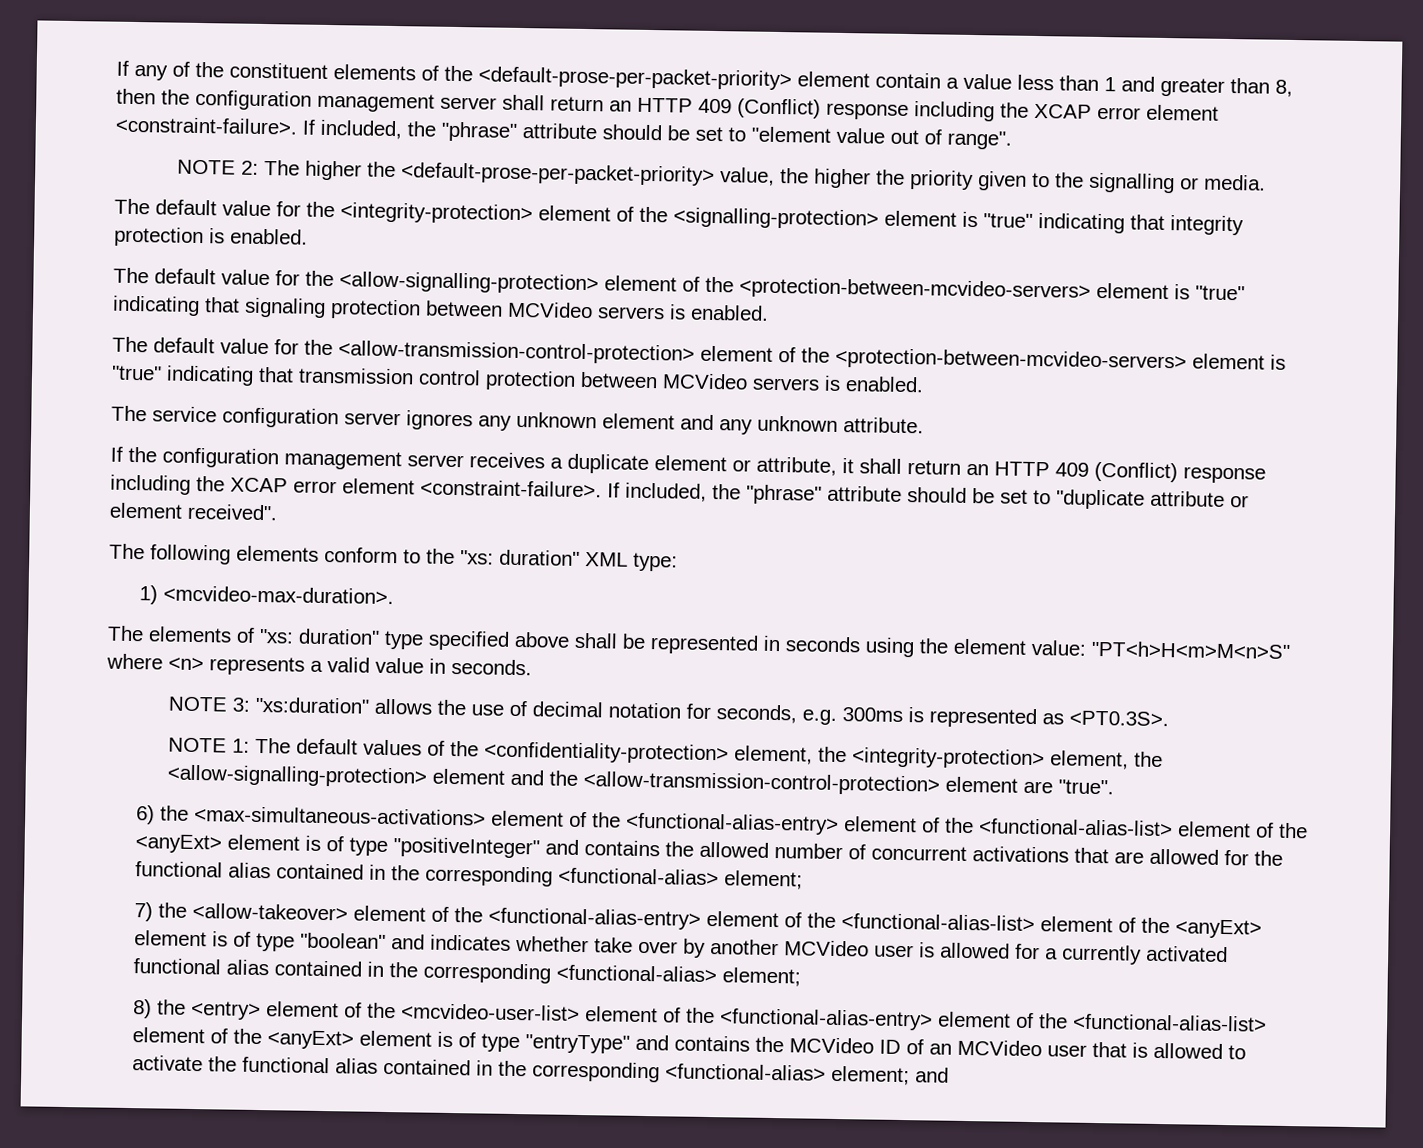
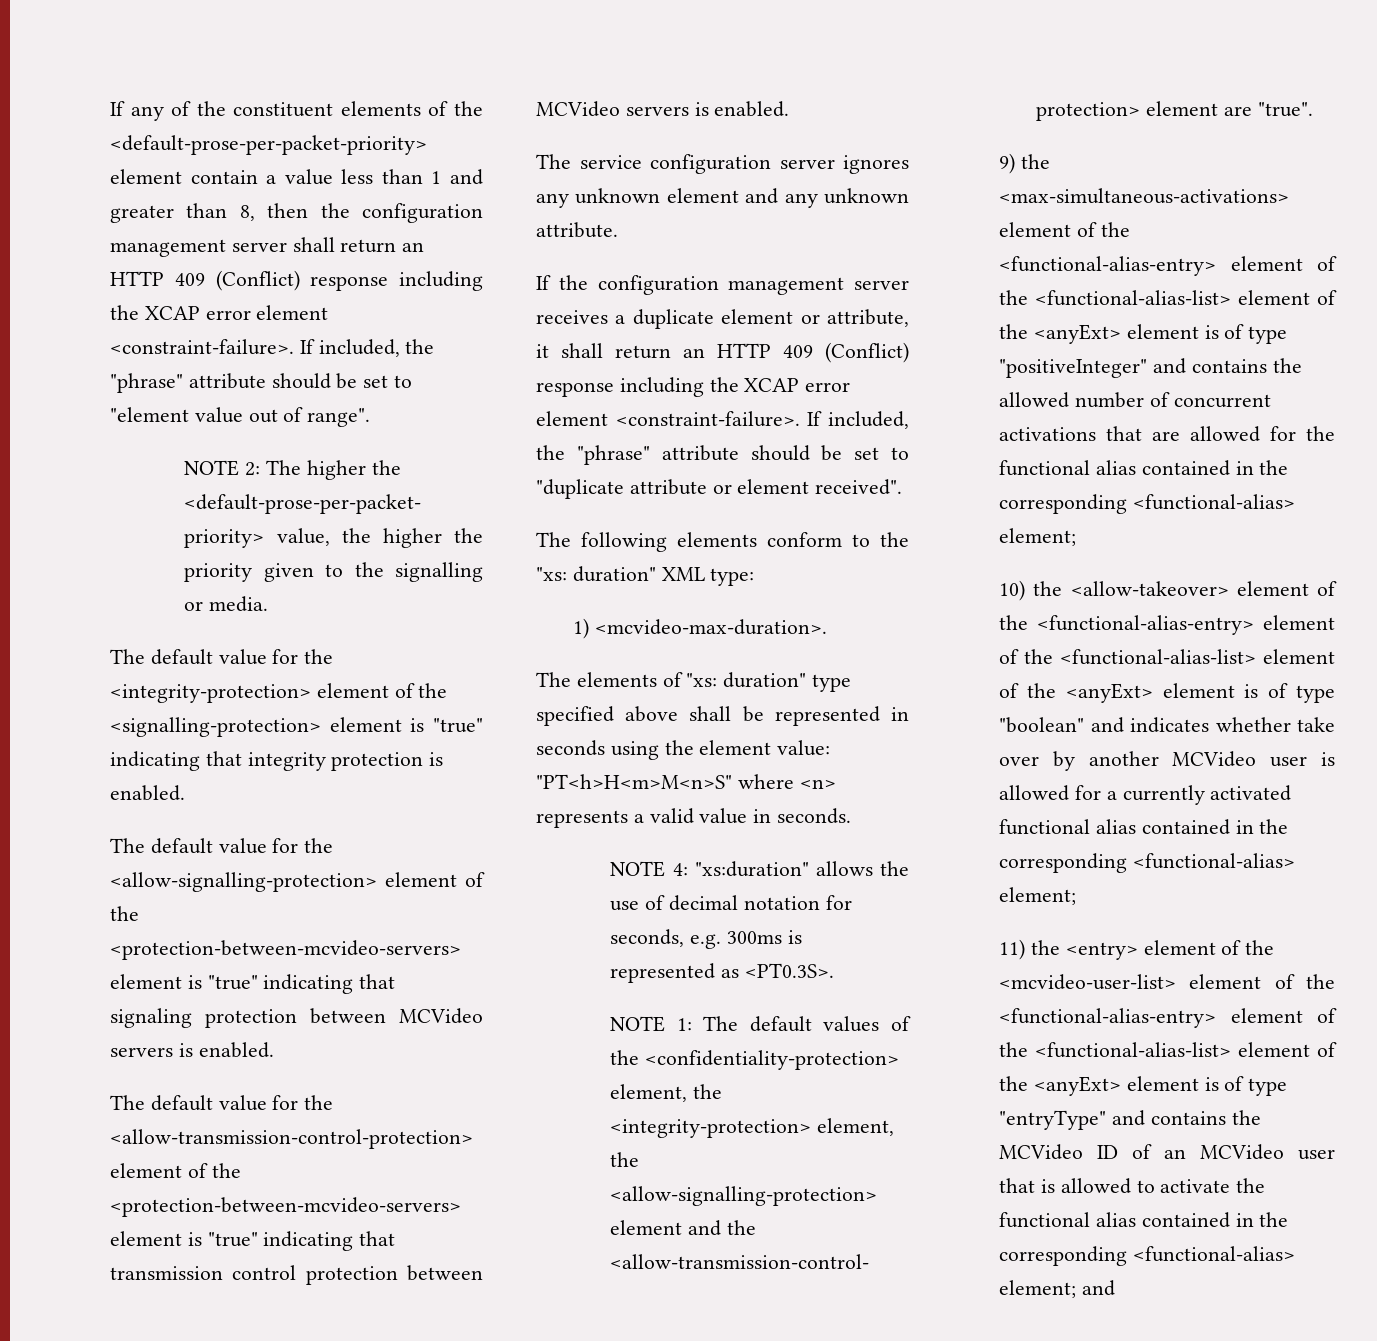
[231,697,251,712] 3: -> [672,863,688,876] 4:
[135,805,155,825] 6) -> [999,153,1016,174] 9)
[133,902,153,922] 7) -> [999,580,1026,601] 10)
[132,999,152,1019] 8) -> [999,939,1026,960] 11)

